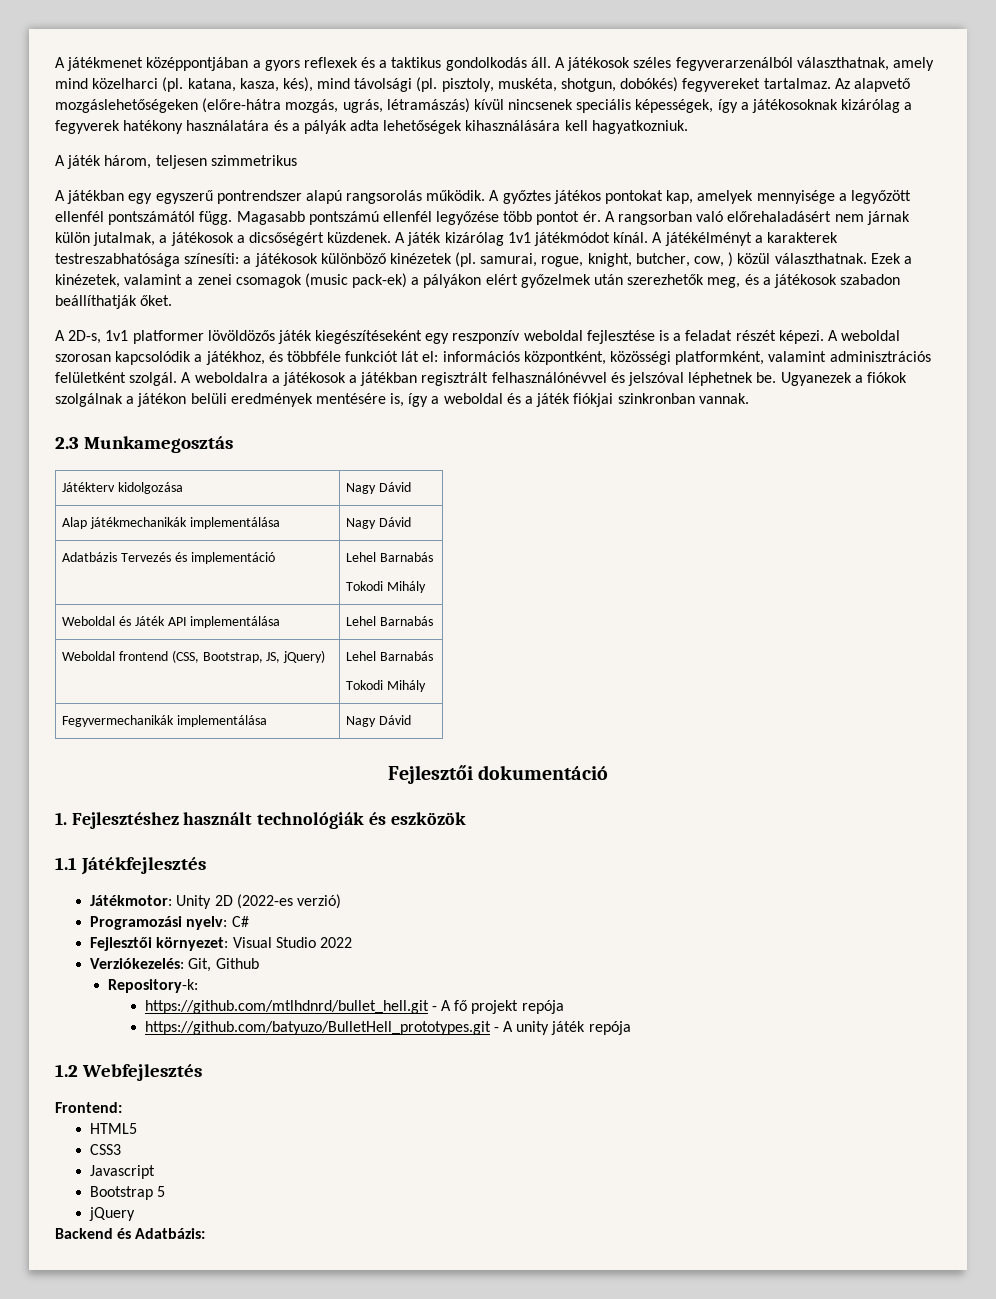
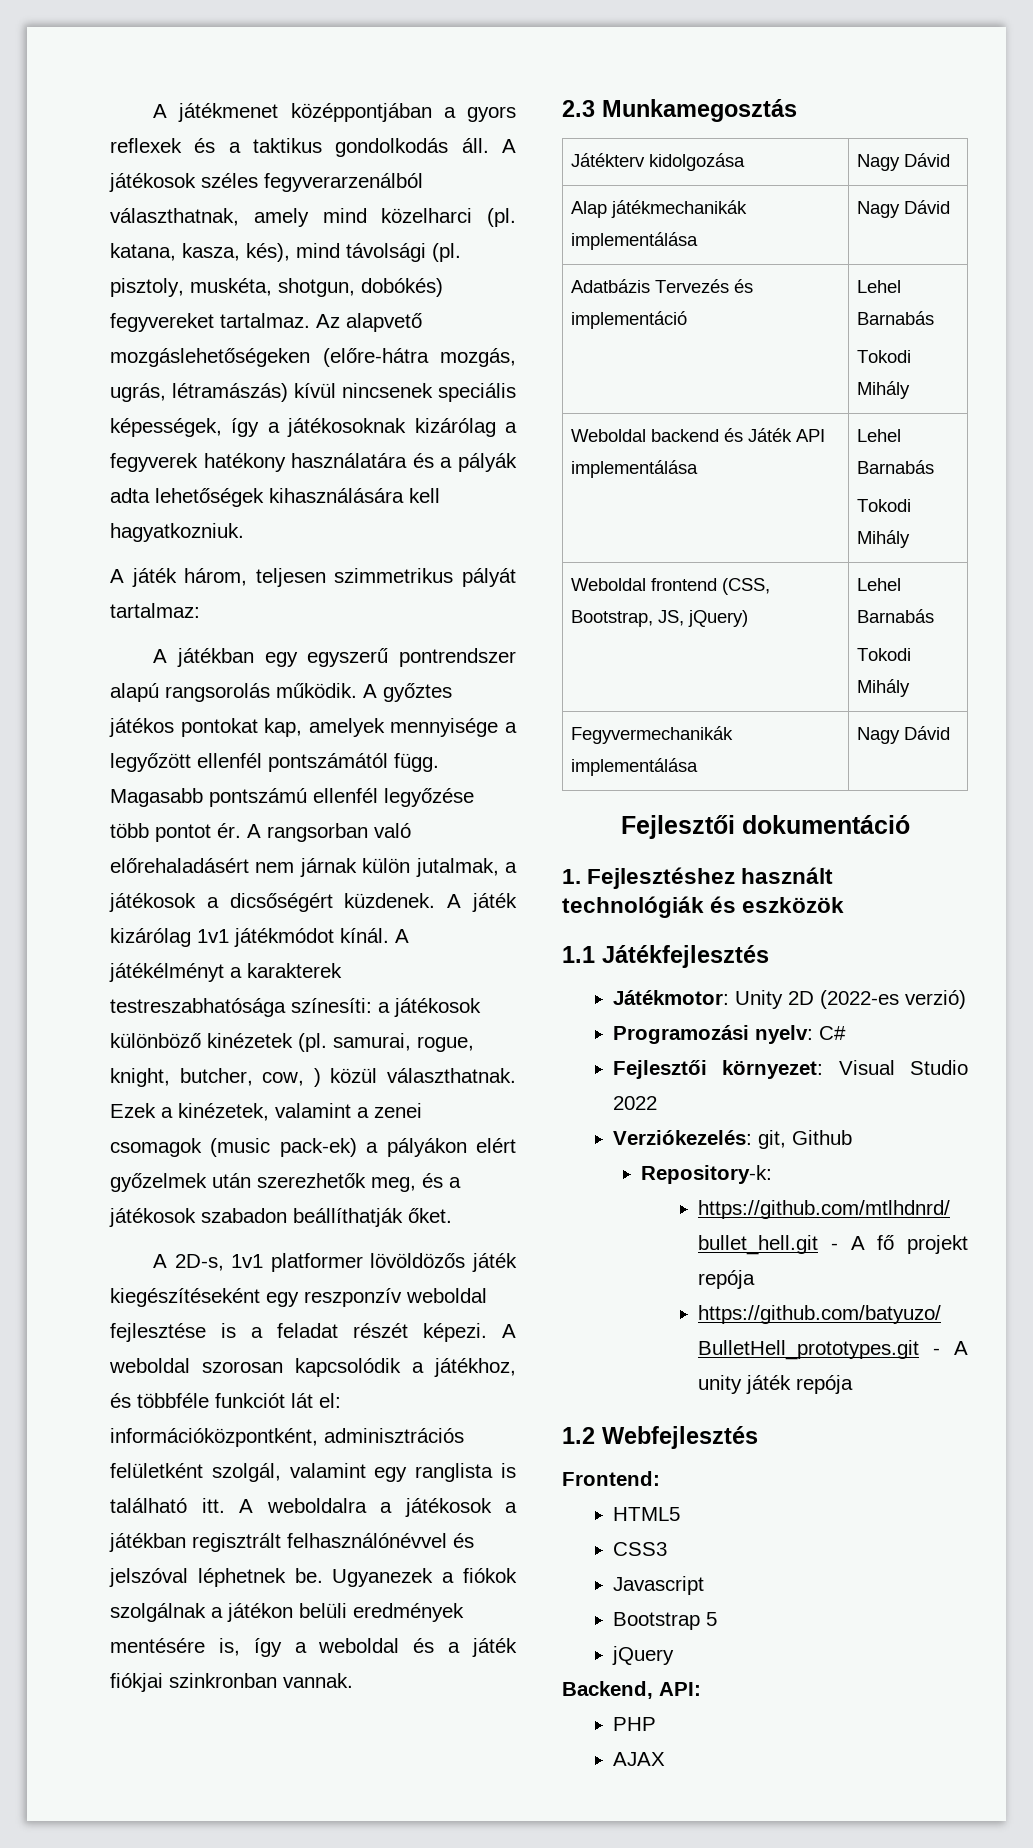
(297, 160) none -> [462,568,516,587] [110,603,200,618] pályát tartalmaz:
[442,351,931,365] [55,372,178,386] információs központként, közösségi platformként, valamint adminisztrációs felületként szolgál. -> [110,1428,464,1447] [110,1463,516,1482] [110,1498,225,1513] információközpontként, adminisztrációs felületként szolgál, valamint egy ranglista is található itt.
(116, 621) none -> [650,429,719,442] backend
(434, 621) none -> [856,499,911,512] [856,530,910,548] // Tokodi Mihály
[188,958,212,972] Git, -> [757,1130,786,1149] git,
[55,1228,206,1239] Backend és Adatbázis: -> [562,1681,701,1699] [612,1717,656,1731] [612,1752,665,1766] Backend, API: // PHP // AJAX

